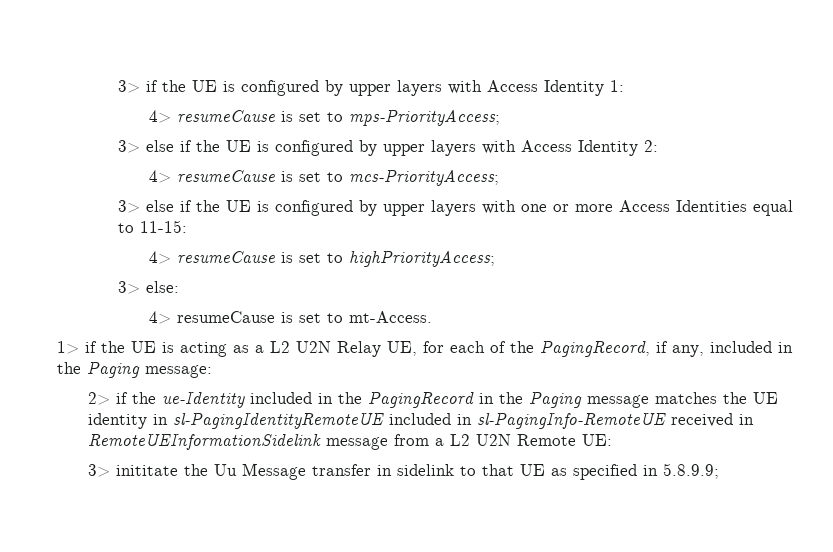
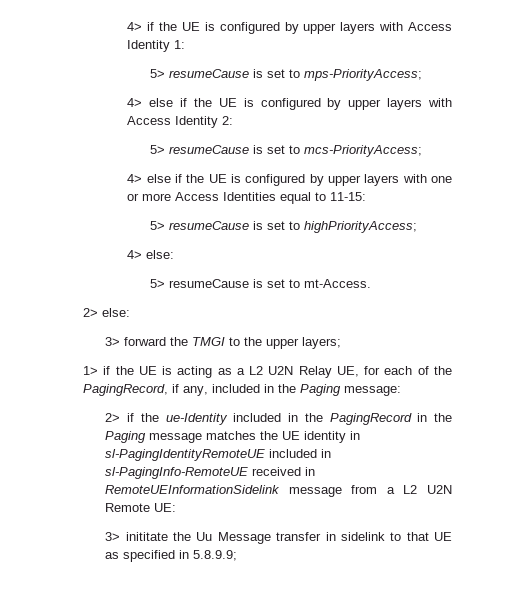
[118,80,141,93] 3> -> [127,22,143,31] 4>
[148,110,171,123] 4> -> [149,69,165,78] 5>
[118,140,141,153] 3> -> [127,98,143,107] 4>
[148,170,171,183] 4> -> [149,145,165,154] 5>
[118,200,141,213] 3> -> [127,174,143,183] 4>
[148,251,171,264] 4> -> [149,221,165,230] 5>
[118,281,180,294] [148,311,171,324] 3> else: // 4> -> [127,250,175,259] [149,279,165,288] 4> else: // 5>
(432, 317) none -> [83,308,131,317] [105,337,342,349] // 2> else: // 3> forward the TMGI to the upper layers;

